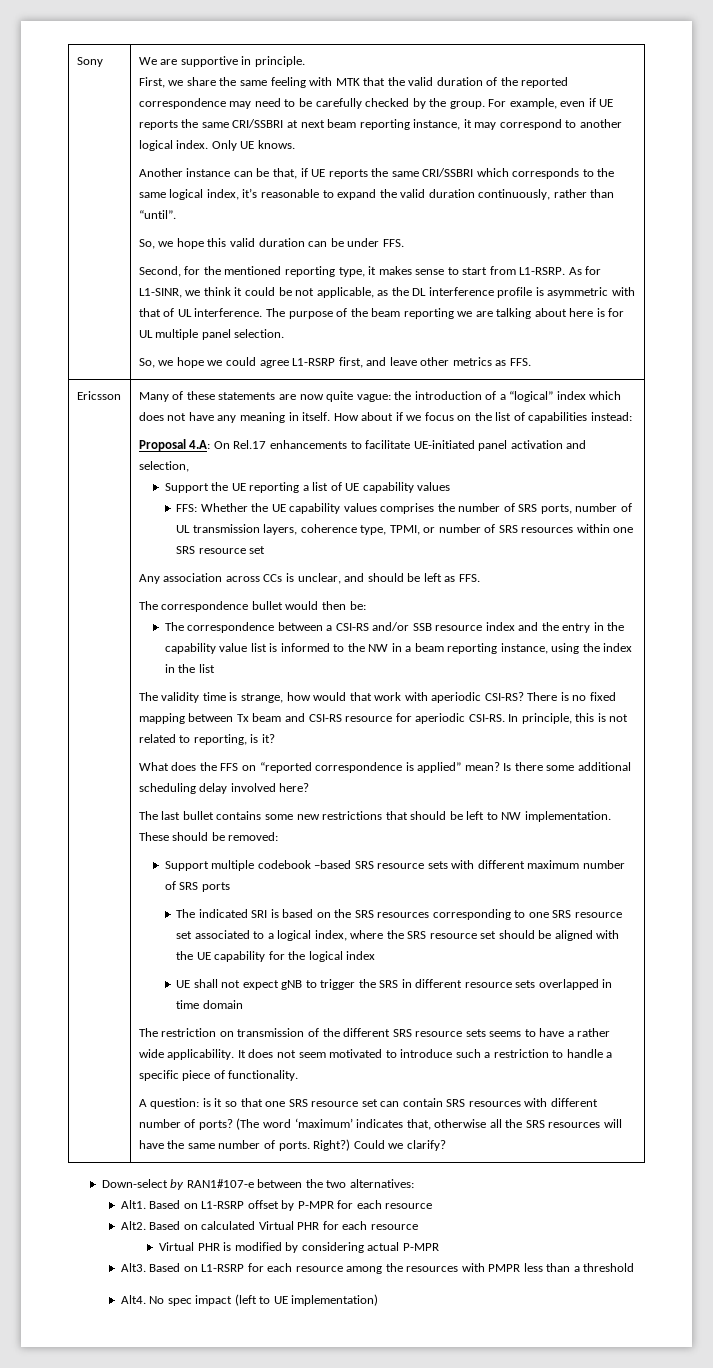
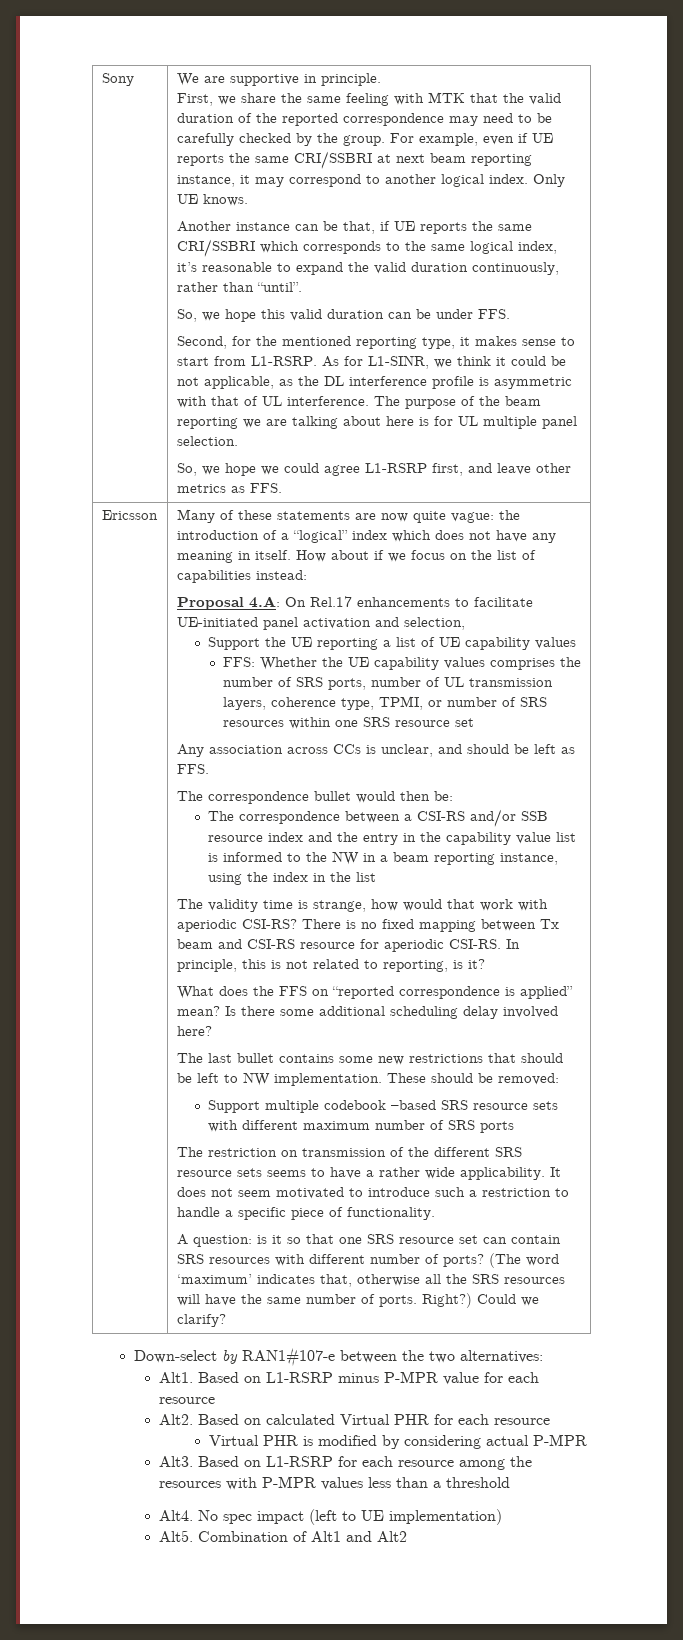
[176,909,622,920] [176,930,620,941] [176,951,376,962] [176,979,613,990] [176,1000,243,1009] // The indicated SRI is based on the SRS resources corresponding to one SRS resource set associated to a logical index, where the SRS resource set should be aligned with the UE capability for the logical index // UE shall not expect gNB to trigger the SRS in different resource sets overlapped in time domain -> (514, 1127) none
[247,1200,334,1211] offset by P-MPR -> [338,1371,480,1385] minus P-MPR value
[488,1264,521,1272] PMPR -> [262,1476,364,1490] P-MPR values
(379, 1300) none -> [159,1530,408,1542] // Alt5. Combination of Alt1 and Alt2

